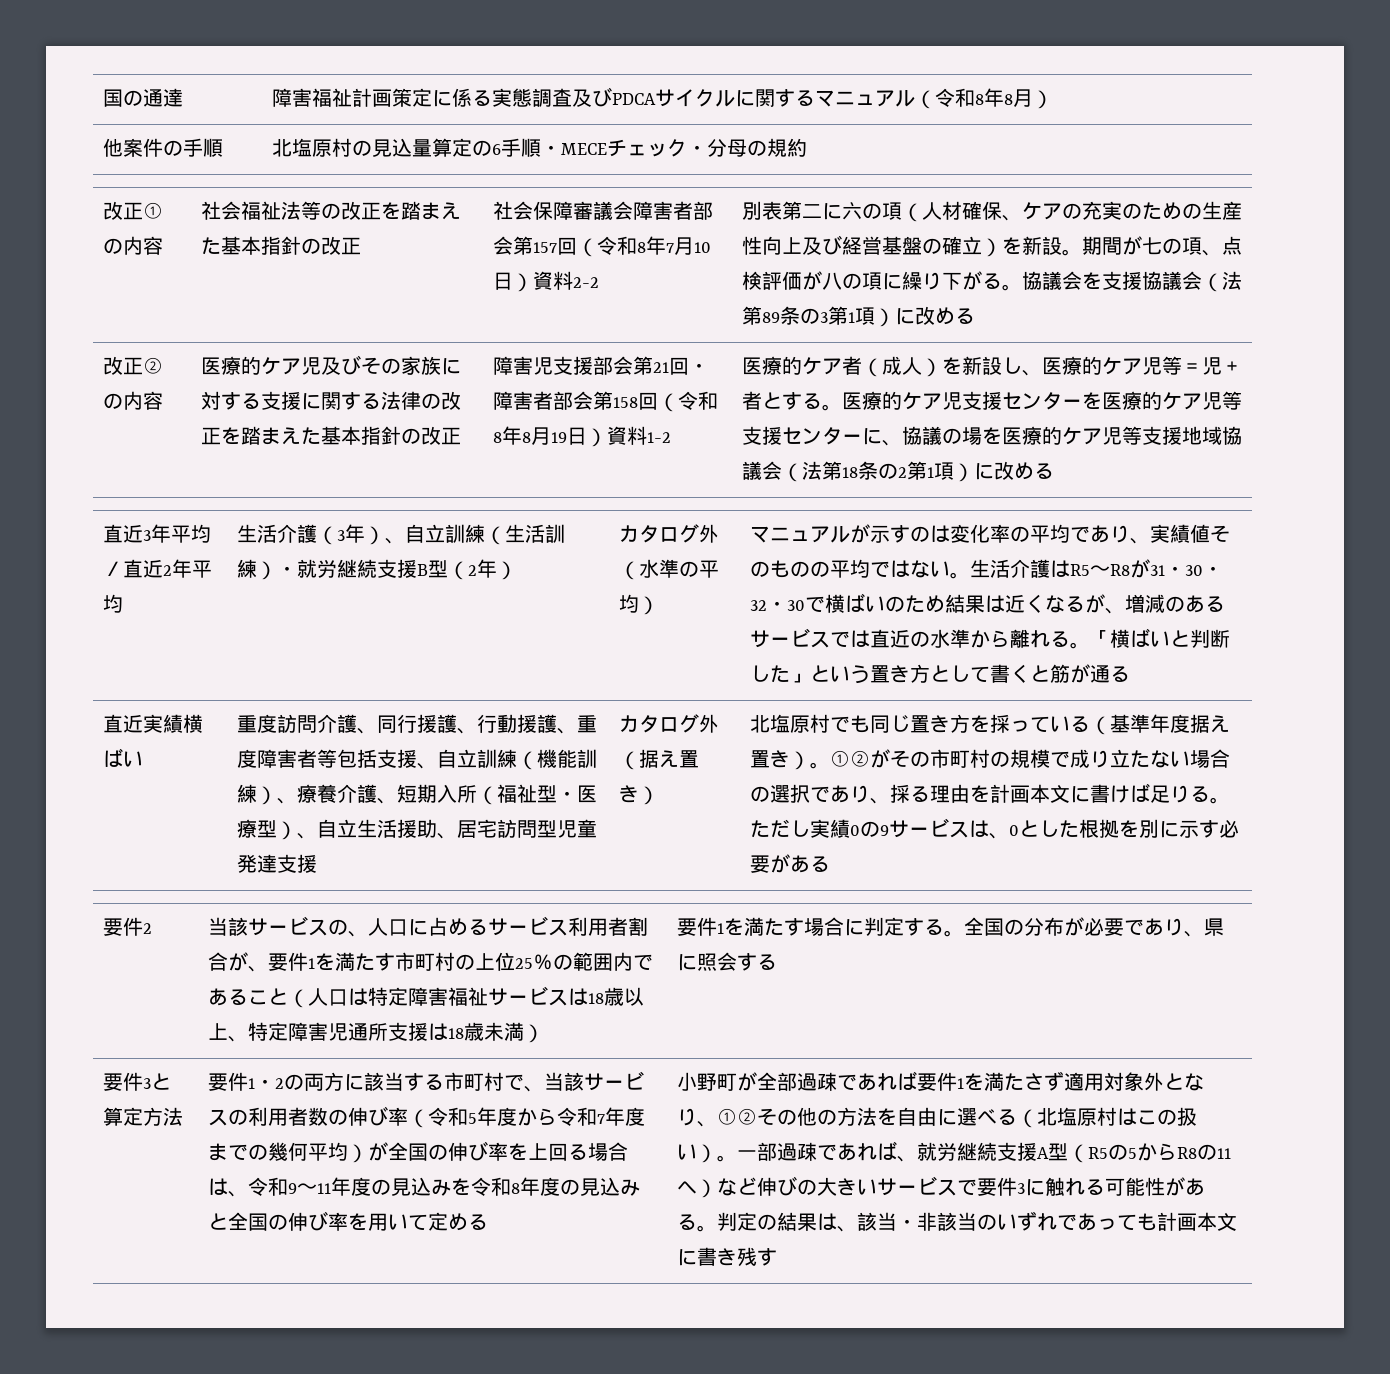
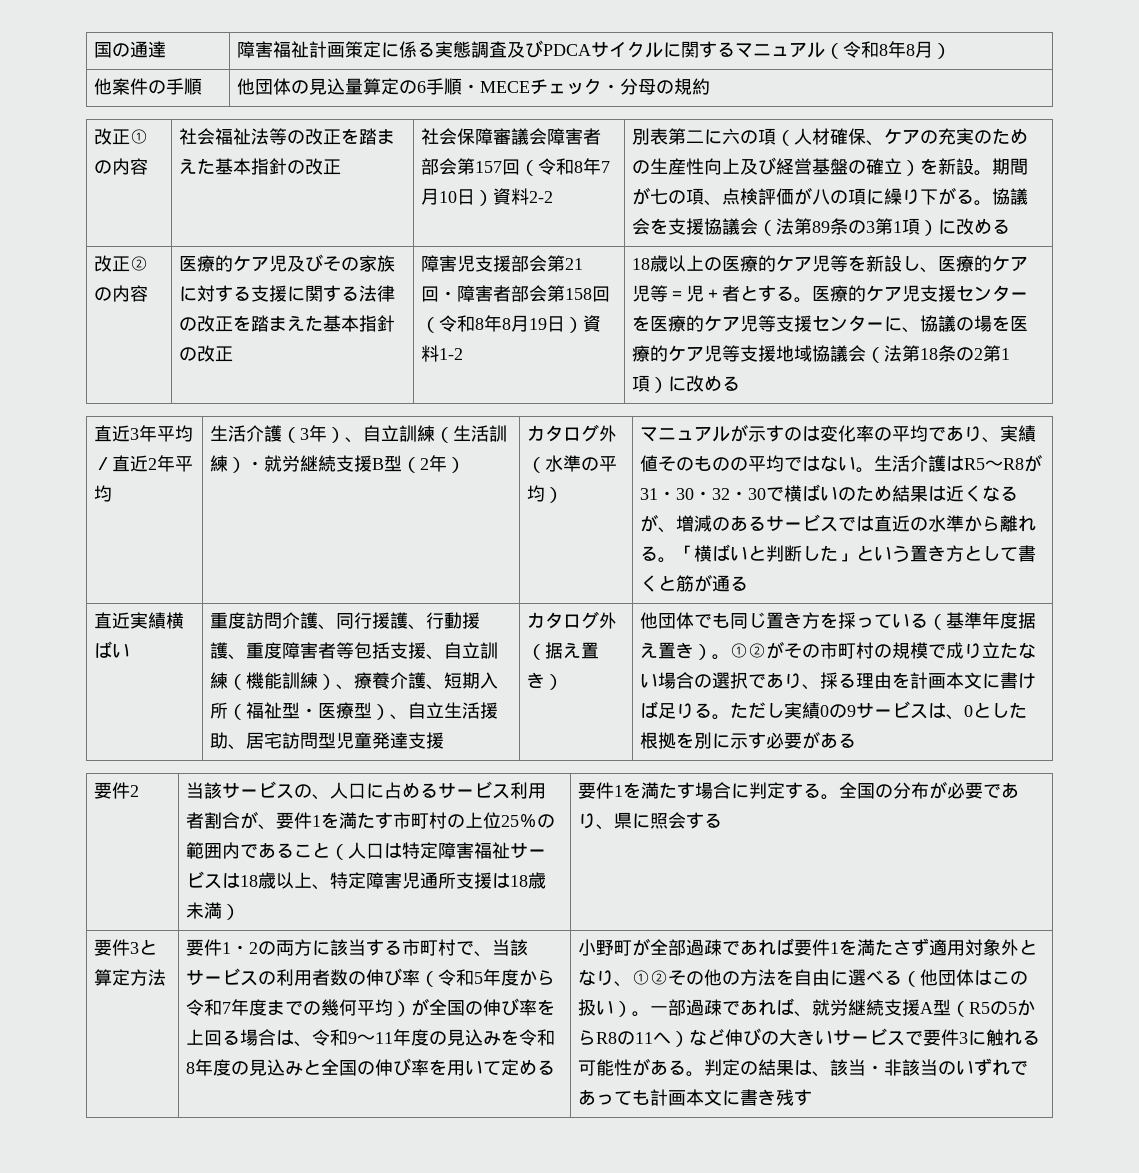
[271,138,352,157] 北塩原村 -> [237,78,292,95] 他団体
[741,356,942,377] 医療的ケア者（成人） -> [632,255,849,272] 18歳以上の医療的ケア児等
[749,714,830,733] 北塩原村 -> [640,612,695,629] 他団体
[1036,1107,1117,1126] 北塩原村 -> [920,969,975,986] 他団体

